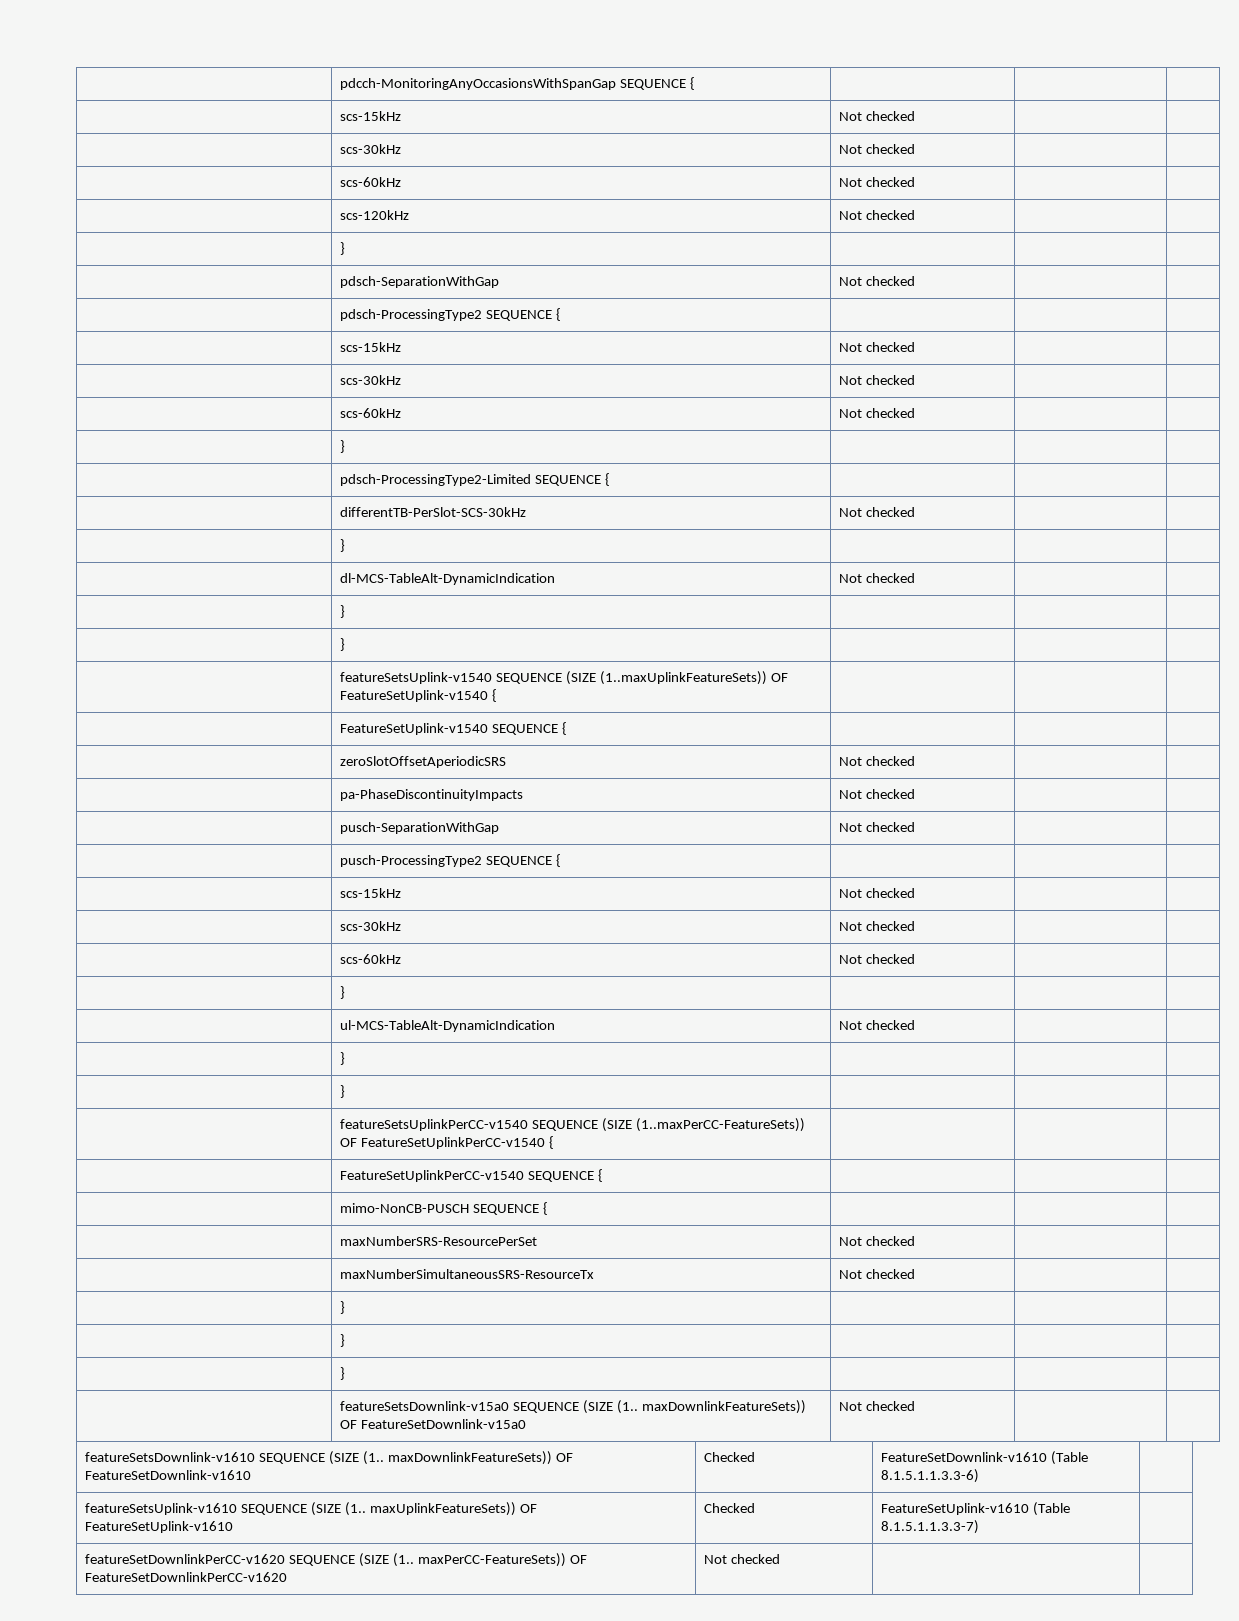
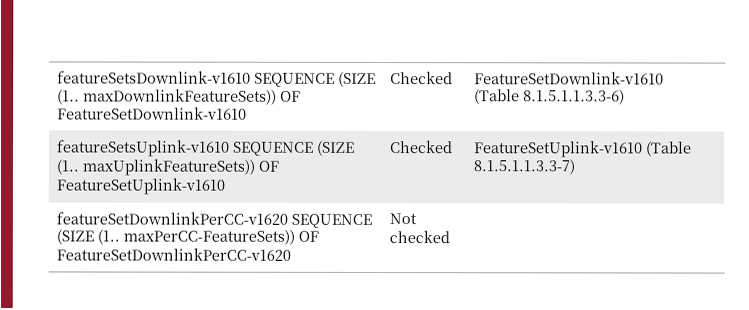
[340,77,695,90] [340,111,402,121] [839,111,916,121] [340,144,402,154] [839,144,916,154] [340,177,402,187] [839,177,916,187] [340,210,410,220] [839,210,916,220] [340,242,346,255] [340,276,500,288] [839,276,916,286] [340,308,561,321] [340,342,402,352] [839,342,916,352] [340,375,402,385] [839,375,916,385] [340,408,402,418] [839,408,916,418] [340,440,346,453] [340,473,610,486] [340,507,527,517] [839,507,916,517] [340,539,346,552] [340,573,556,585] [839,573,916,583] [340,605,346,618] [340,638,346,651] [340,671,788,685] [340,689,498,702] [340,722,567,735] [340,756,507,768] [839,756,916,766] [340,789,524,801] [839,789,916,799] [340,822,500,834] [839,822,916,832] [340,854,561,867] [340,888,402,898] [839,888,916,898] [340,921,402,931] [839,921,916,931] [340,954,402,964] [839,954,916,964] [340,986,346,999] [340,1020,556,1032] [839,1020,916,1030] [340,1052,346,1065] [340,1085,346,1098] [340,1118,805,1132] [340,1136,554,1149] [340,1169,603,1182] [340,1202,548,1215] [340,1236,538,1246] [839,1236,916,1246] [340,1269,595,1279] [839,1269,916,1279] [340,1301,346,1314] [340,1334,346,1347] [340,1367,346,1380] [340,1400,806,1414] [340,1419,527,1429] [839,1401,916,1411] | pdcch-MonitoringAnyOccasionsWithSpanGap SEQUENCE { | | | // | scs-15kHz | Not checked | | // | scs-30kHz | Not checked | | // | scs-60kHz | Not checked | | // | scs-120kHz | Not checked | | // | } | | | // | pdsch-SeparationWithGap | Not checked | | // | pdsch-ProcessingType2 SEQUENCE { | | | // | scs-15kHz | Not checked | | // | scs-30kHz | Not checked | | // | scs-60kHz | Not checked | | // | } | | | // | pdsch-ProcessingType2-Limited SEQUENCE { | | | // | differentTB-PerSlot-SCS-30kHz | Not checked | | // | } | | | // | dl-MCS-TableAlt-DynamicIndication | Not checked | | // | } | | | // | } | | | // | featureSetsUplink-v1540 SEQUENCE (SIZE (1..maxUplinkFeatureSets)) OF FeatureSetUplink-v1540 { | | | // | FeatureSetUplink-v1540 SEQUENCE { | | | // | zeroSlotOffsetAperiodicSRS | Not checked | | // | pa-PhaseDiscontinuityImpacts | Not checked | | // | pusch-SeparationWithGap | Not checked | | // | pusch-ProcessingType2 SEQUENCE { | | | // | scs-15kHz | Not checked | | // | scs-30kHz | Not checked | | // | scs-60kHz | Not checked | | // | } | | | // | ul-MCS-TableAlt-DynamicIndication | Not checked | | // | } | | | // | } | | | // | featureSetsUplinkPerCC-v1540 SEQUENCE (SIZE (1..maxPerCC-FeatureSets)) OF FeatureSetUplinkPerCC-v1540 { | | | // | FeatureSetUplinkPerCC-v1540 SEQUENCE { | | | // | mimo-NonCB-PUSCH SEQUENCE { | | | // | maxNumberSRS-ResourcePerSet | Not checked | | // | maxNumberSimultaneousSRS-ResourceTx | Not checked | | // | } | | | // | } | | | // | } | | | // | featureSetsDownlink-v15a0 SEQUENCE (SIZE (1.. maxDownlinkFeatureSets)) OF FeatureSetDownlink-v15a0 | Not checked | | // -> (56, 77) none

